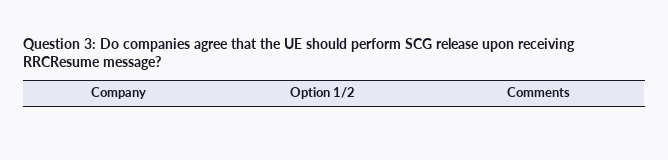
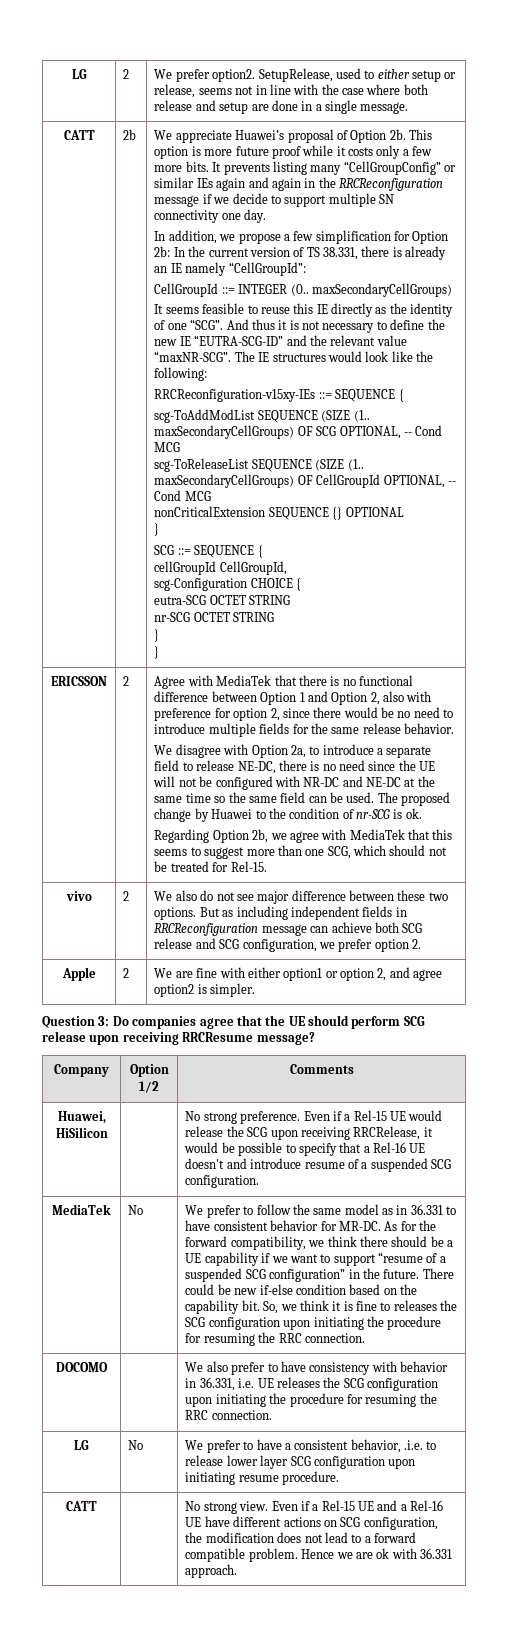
(23, 44) none -> [71,69,87,79] [123,69,130,79] [154,68,457,82] [154,84,428,98] [154,100,409,114] [63,130,95,140] [123,129,137,140] [154,129,433,143] [154,145,433,159] [154,161,457,175] [154,177,444,191] [154,193,395,207] [154,209,267,223] [154,230,449,244] [154,246,447,260] [154,262,306,276] [154,283,452,297] [154,303,454,317] [154,319,445,333] [154,335,407,346] [154,351,434,362] [154,367,208,381] [154,389,404,402] [154,409,370,423] [154,425,443,439] [154,442,181,452] [154,458,364,472] [154,474,456,488] [154,490,211,501] [154,506,404,520] [154,523,160,536] [154,545,263,558] [154,561,287,575] [154,578,302,591] [154,595,291,605] [154,612,275,622] [154,629,160,642] [154,646,160,659] [51,676,107,686] [123,676,130,686] [154,675,414,689] [154,691,432,705] [154,707,454,721] [154,723,455,737] [154,744,432,758] [154,760,436,774] [153,776,435,790] [154,792,451,806] [154,808,422,822] [154,829,453,843] [154,845,447,859] [154,861,267,872] [65,891,92,901] [123,891,130,901] [154,890,448,904] [154,906,407,920] [154,922,423,936] [154,938,422,952] [61,967,96,981] [123,968,130,978] [154,967,443,981] [154,983,256,997] LG | 2 | We prefer option2. SetupRelease, used to either setup or release, seems not in line with the case where both release and setup are done in a single message. // CATT | 2b | We appreciate Huawei’s proposal of Option 2b. This option is more future proof while it costs only a few more bits. It prevents listing many “CellGroupConfig” or similar IEs again and again in the RRCReconfiguration message if we decide to support multiple SN connectivity one day. // In addition, we propose a few simplification for Option 2b: In the current version of TS 38.331, there is already an IE namely “CellGroupId”: // CellGroupId ::= INTEGER (0.. maxSecondaryCellGroups) // It seems feasible to reuse this IE directly as the identity of one “SCG”. And thus it is not necessary to define the new IE “EUTRA-SCG-ID” and the relevant value “maxNR-SCG”. The IE structures would look like the following: // RRCReconfiguration-v15xy-IEs ::= SEQUENCE { // scg-ToAddModList SEQUENCE (SIZE (1.. maxSecondaryCellGroups) OF SCG OPTIONAL, -- Cond MCG // scg-ToReleaseList SEQUENCE (SIZE (1.. maxSecondaryCellGroups) OF CellGroupId OPTIONAL, -- Cond MCG // nonCriticalExtension SEQUENCE {} OPTIONAL // } // SCG ::= SEQUENCE { // cellGroupId CellGroupId, // scg-Configuration CHOICE { // eutra-SCG OCTET STRING // nr-SCG OCTET STRING // } // } // ERICSSON | 2 | Agree with MediaTek that there is no functional difference between Option 1 and Option 2, also with preference for option 2, since there would be no need to introduce multiple fields for the same release behavior. // We disagree with Option 2a, to introduce a separate field to release NE-DC, there is no need since the UE will not be configured with NR-DC and NE-DC at the same time so the same field can be used. The proposed change by Huawei to the condition of nr-SCG is ok. // Regarding Option 2b, we agree with MediaTek that this seems to suggest more than one SCG, which should not be treated for Rel-15. // vivo | 2 | We also do not see major difference between these two options. But as including independent fields in RRCReconfiguration message can achieve both SCG release and SCG configuration, we prefer option 2. // Apple | 2 | We are fine with either option1 or option 2, and agree option2 is simpler. //
(570, 92) none -> [57,1111,106,1124] [55,1127,108,1138] [185,1110,443,1124] [185,1126,433,1140] [184,1142,426,1156] [185,1158,452,1172] [185,1175,260,1188] [52,1204,111,1215] [128,1205,144,1215] [185,1204,457,1218] [185,1220,437,1231] [185,1236,454,1250] [185,1252,446,1266] [185,1268,454,1282] [185,1284,418,1295] [185,1300,458,1314] [185,1316,442,1330] [185,1332,365,1346] [56,1362,108,1372] [185,1361,449,1375] [185,1377,439,1391] [185,1393,437,1407] [185,1410,272,1420] [74,1440,89,1450] [128,1440,144,1450] [185,1439,437,1453] [185,1455,416,1469] [185,1471,340,1485] [66,1501,97,1511] [185,1500,444,1514] [185,1516,438,1530] [185,1532,417,1543] [185,1548,453,1562] [185,1564,238,1578] // Huawei, HiSilicon | | No strong preference. Even if a Rel-15 UE would release the SCG upon receiving RRCRelease, it would be possible to specify that a Rel-16 UE doesn't and introduce resume of a suspended SCG configuration. // MediaTek | No | We prefer to follow the same model as in 36.331 to have consistent behavior for MR-DC. As for the forward compatibility, we think there should be a UE capability if we want to support “resume of a suspended SCG configuration” in the future. There could be new if-else condition based on the capability bit. So, we think it is fine to releases the SCG configuration upon initiating the procedure for resuming the RRC connection. // DOCOMO | | We also prefer to have consistency with behavior in 36.331, i.e. UE releases the SCG configuration upon initiating the procedure for resuming the RRC connection. // LG | No | We prefer to have a consistent behavior, .i.e. to release lower layer SCG configuration upon initiating resume procedure. // CATT | | No strong view. Even if a Rel-15 UE and a Rel-16 UE have different actions on SCG configuration, the modification does not lead to a forward compatible problem. Hence we are ok with 36.331 approach.

